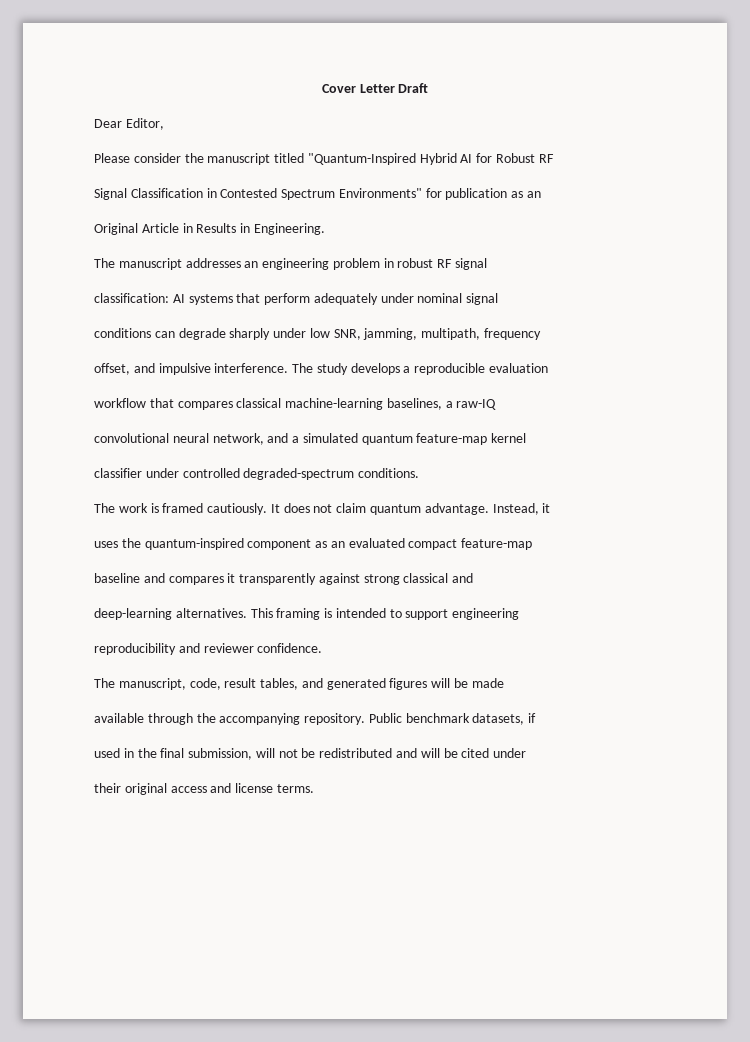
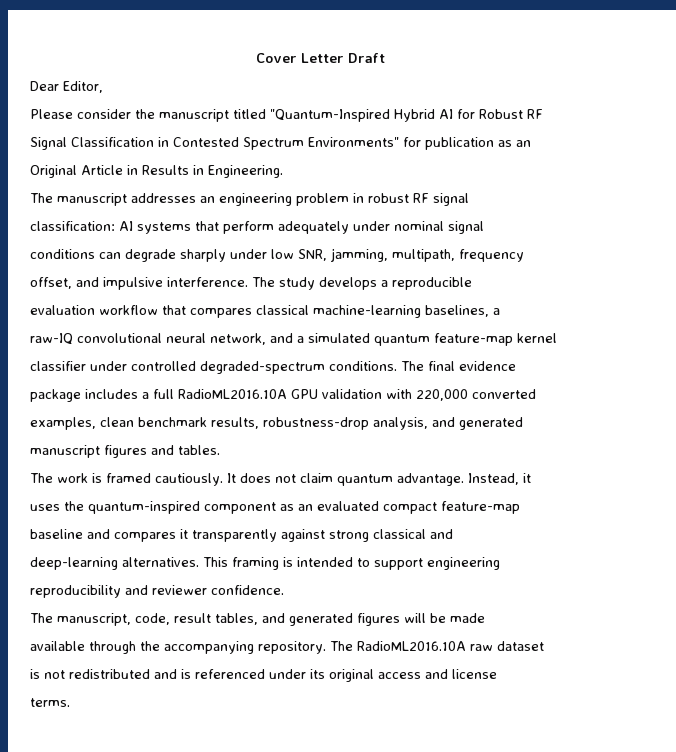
(486, 369) none -> (472, 283) //
(549, 368) // -> (95, 310) none
(453, 404) none -> (500, 311) //
(497, 404) // -> (73, 339) none
(420, 473) none -> [401,361,516,371] [30,389,536,402] [30,417,523,430] [30,445,220,458] The final evidence // package includes a full RadioML2016.10A GPU validation with 220,000 converted // examples, clean benchmark results, robustness-drop analysis, and generated // manuscript figures and tables.
[368,713,537,725] [94,748,527,760] [94,783,121,793] Public benchmark datasets, if // used in the final submission, will not be redistributed and will be cited under // their -> [330,641,544,651] [30,669,325,679] The RadioML2016.10A raw dataset // is not redistributed and is referenced under its
(274, 788) none -> (497, 674) //

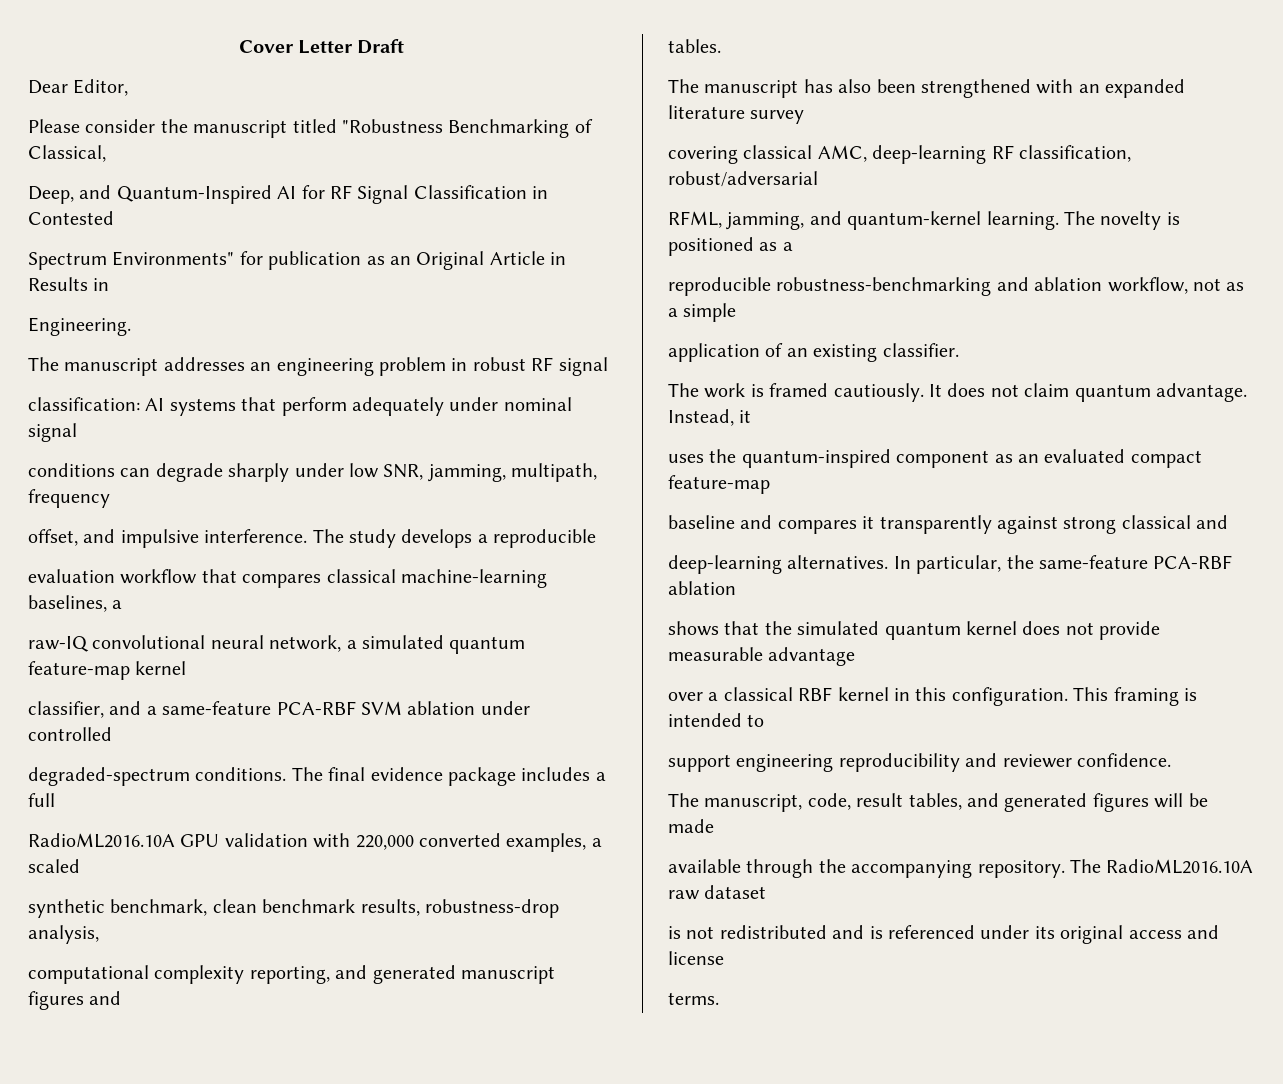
[270,109,435,122] "Quantum-Inspired Hybrid -> [342,119,593,138] [28,145,106,162] [28,185,272,204] "Robustness Benchmarking of Classical, // Deep, and Quantum-Inspired
[479,109,543,119] Robust RF // -> [330,185,352,199] RF
(239, 142) none -> (114, 218) //
(531, 143) // -> (411, 260) none
(204, 170) none -> (110, 284) //
[270,333,293,343] and -> (342, 643) none
[30,361,86,371] classifier -> [28,701,476,718] classifier, and a same-feature PCA-RBF SVM ablation
(196, 366) none -> (112, 734) //
(516, 366) // -> (443, 774) none
(174, 394) none -> (55, 800) //
[30,417,96,430] // examples, -> [506,833,602,852] [28,859,80,873] [28,899,208,918] examples, a scaled // synthetic benchmark,
[432,417,523,430] and generated // -> [28,965,456,984] // computational complexity reporting, and generated
(174, 450) none -> (122, 998) //
(220, 450) none -> [668,79,1186,98] [668,105,805,124] [668,145,1131,164] [668,171,818,187] [668,211,1180,230] [668,237,793,256] [668,277,1245,296] [668,303,737,322] [668,343,959,362] // The manuscript has also been strengthened with an expanded literature survey // covering classical AMC, deep-learning RF classification, robust/adversarial // RFML, jamming, and quantum-kernel learning. The novelty is positioned as a // reproducible robustness-benchmarking and ablation workflow, not as a simple // application of an existing classifier.
(199, 562) none -> [893,555,1233,574] [668,581,736,595] [668,621,1161,640] [668,647,856,666] [668,687,1068,706] In particular, the same-feature PCA-RBF ablation // shows that the simulated quantum kernel does not provide measurable advantage // over a classical RBF kernel in this configuration.
(370, 562) none -> (765, 720) //
(500, 563) // -> (834, 763) none

